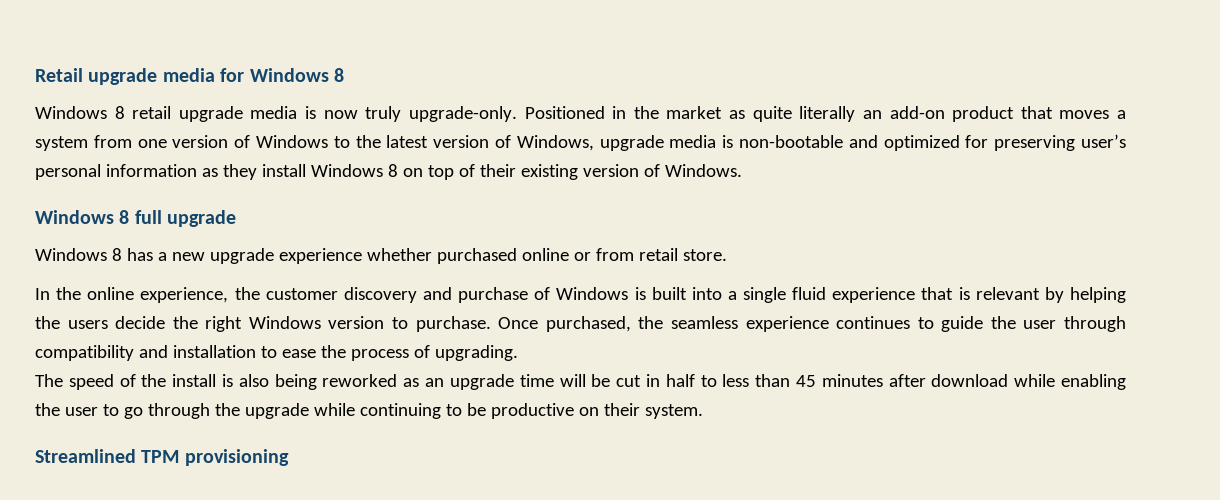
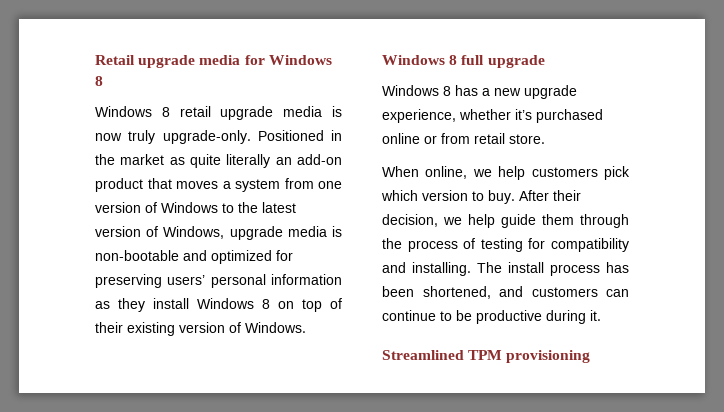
[1080,134,1126,148] user’s -> [167,275,206,285] users’
[278,248,432,264] experience whether -> [382,109,532,123] experience, whether it’s
[35,287,1126,303] [35,316,1126,332] [35,345,518,361] [35,374,1126,390] [35,403,703,419] In the online experience, the customer discovery and purchase of Windows is built into a single fluid experience that is relevant by helping the users decide the right Windows version to purchase. Once purchased, the seamless experience continues to guide the user through compatibility and installation to ease the process of upgrading. // The speed of the install is also being reworked as an upgrade time will be cut in half to less than 45 minutes after download while enabling the user to go through the upgrade while continuing to be productive on their system. -> [382,166,630,180] [381,190,581,204] [382,214,629,228] [382,238,629,252] [382,262,629,276] [382,286,629,299] [382,310,601,324] When online, we help customers pick which version to buy. After their decision, we help guide them through the process of testing for compatibility and installing. The install process has been shortened, and customers can continue to be productive during it.

